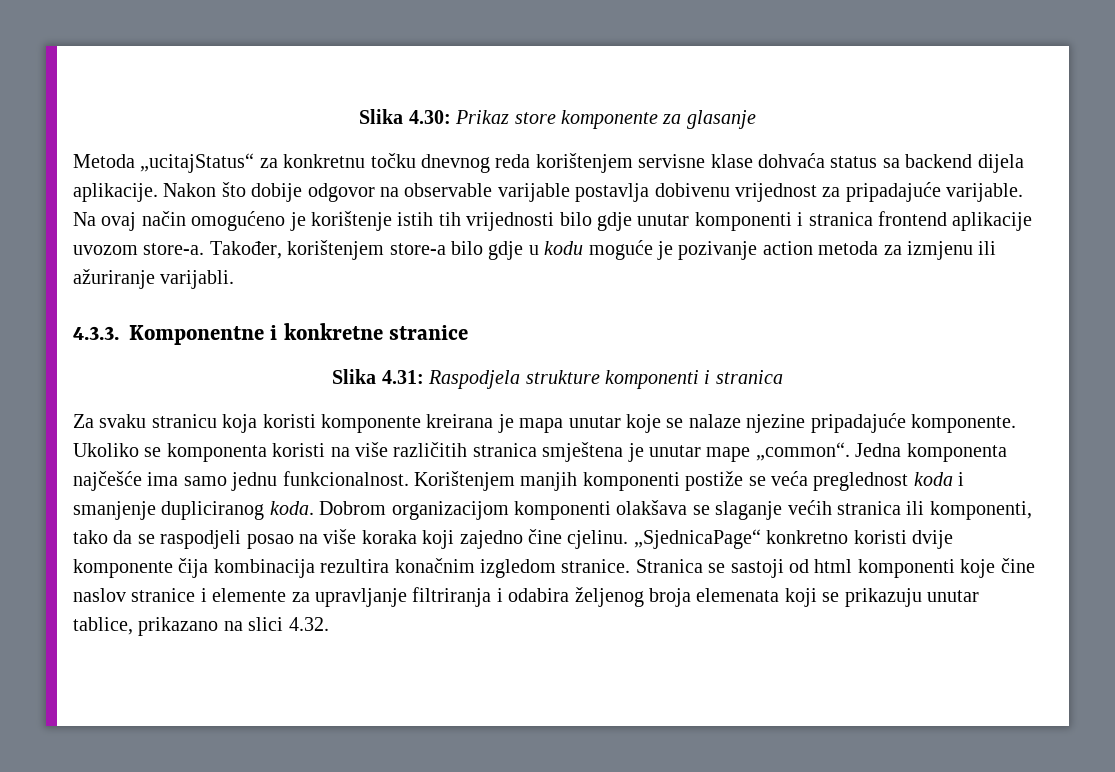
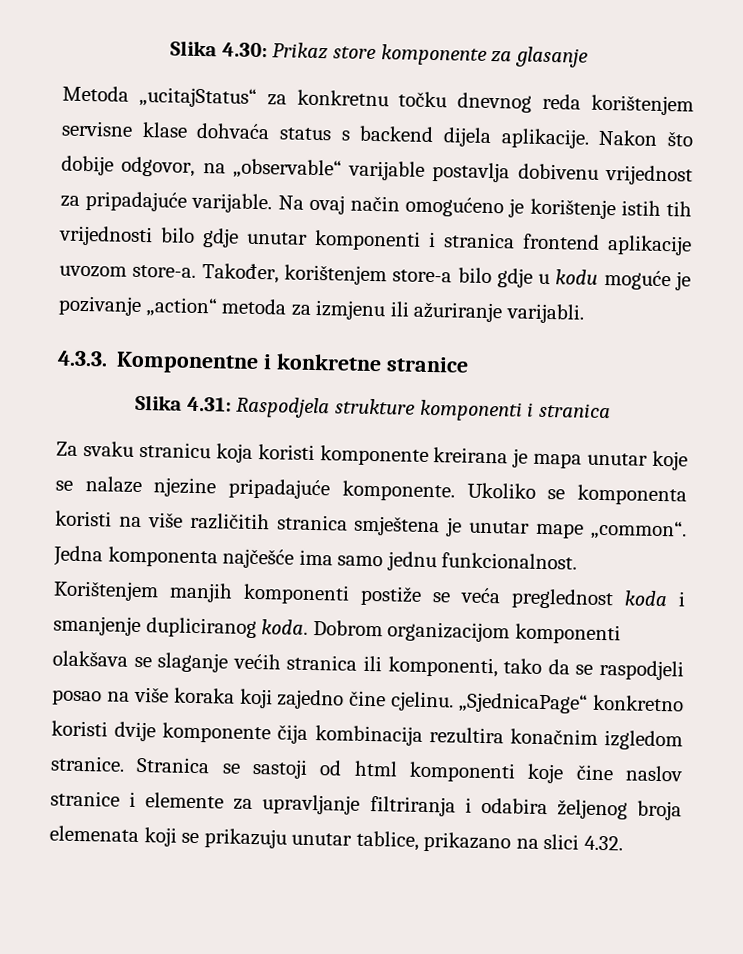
[882,158,900,168] sa -> [340,130,350,141] s
[307,183,493,202] odgovor na observable -> [121,156,342,180] odgovor, na „observable“
[762,241,813,255] action -> [145,297,218,318] „action“

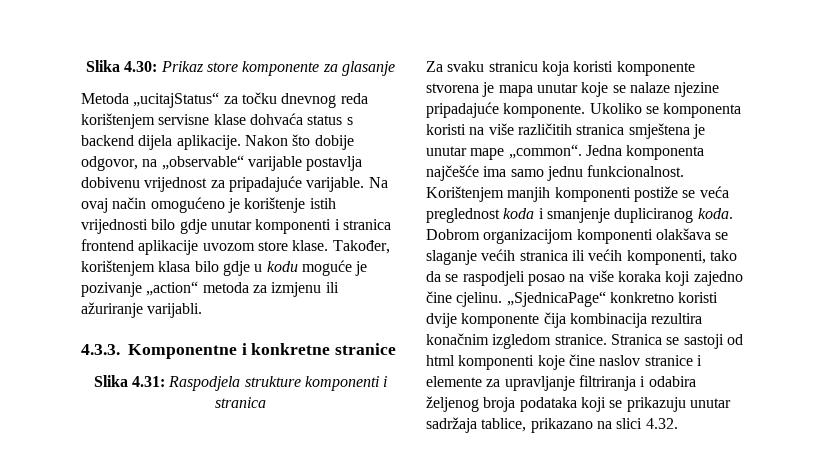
[296,89,389,107] konkretnu -> (238, 100) none
[666,201,692,217] tih -> (336, 203) none
[132,264,197,278] store-a. -> [257,240,329,251] store klase.
[392,269,453,283] store-a -> [158,261,191,272] klasa
[433,447,509,464] kreirana -> [426,83,479,93] stvorena
(382, 663) none -> [588,249,623,261] većih
[49,825,139,843] elemenata -> [519,397,577,412] podataka
(353, 839) none -> [426,417,477,433] sadržaja

